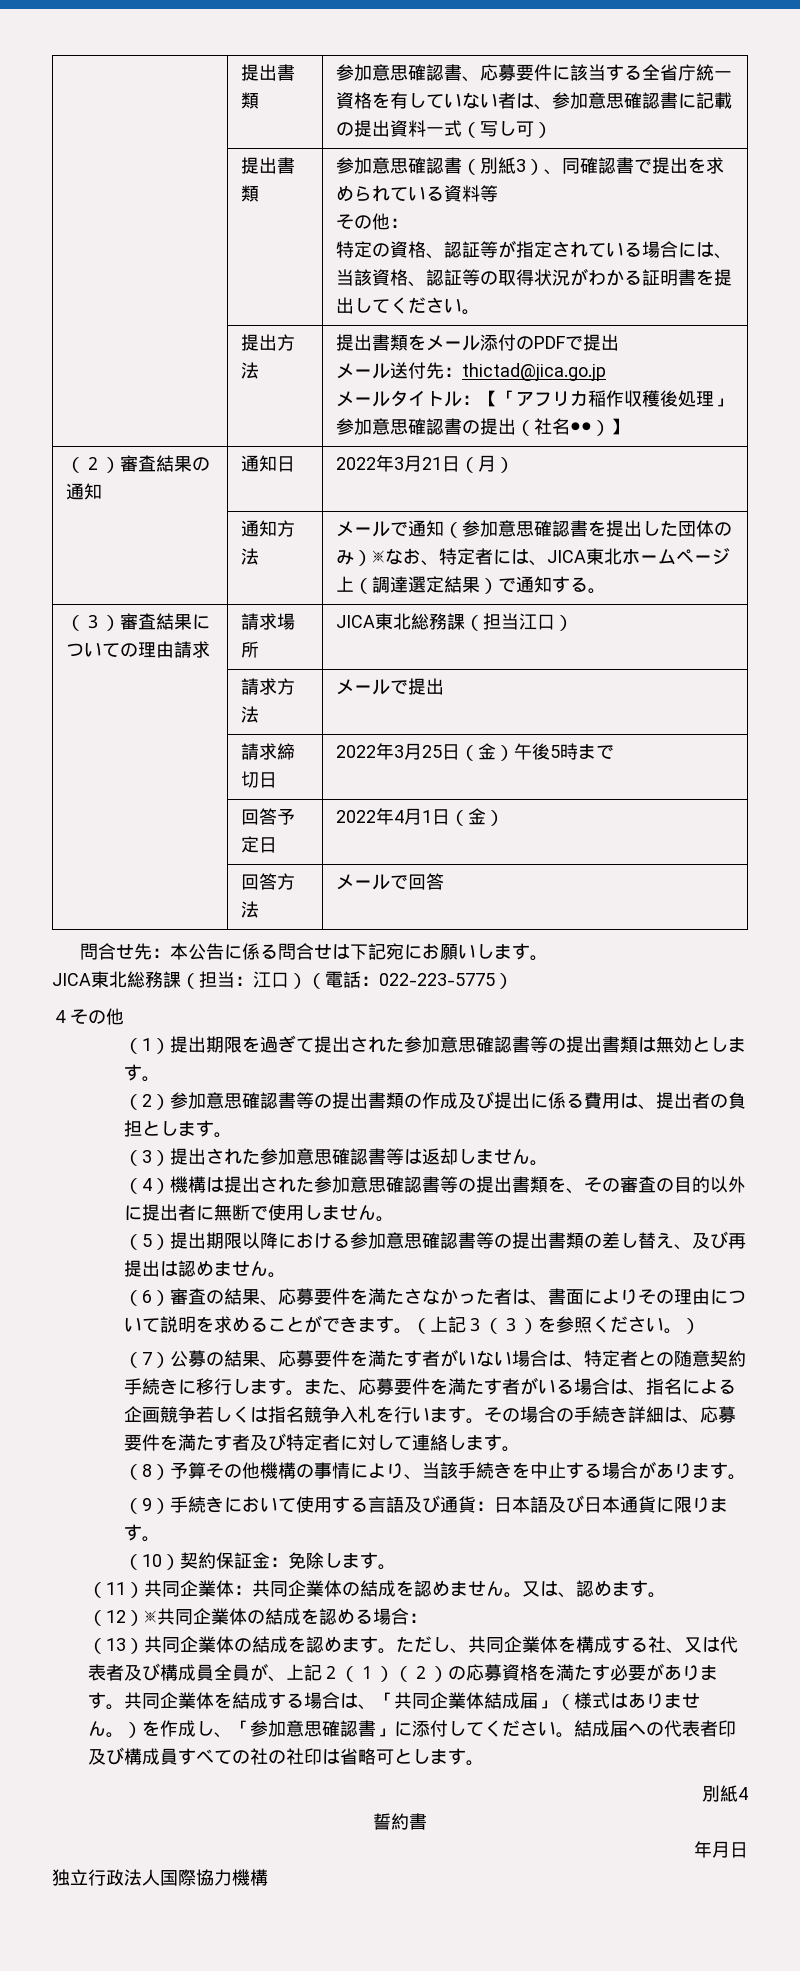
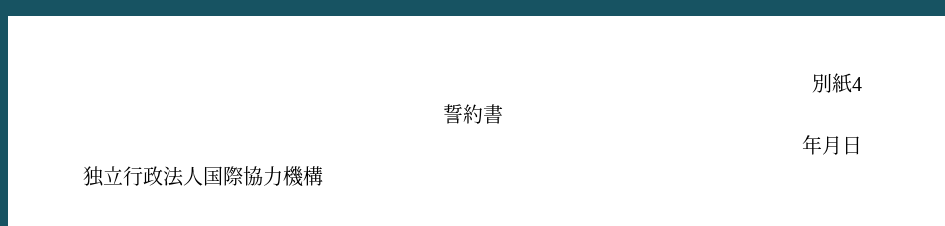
[240,64,295,81] [240,92,259,109] [335,64,732,82] [335,92,732,110] [335,120,552,138] [240,157,295,174] [240,185,259,202] [335,157,724,175] [335,185,498,202] [335,213,408,230] [335,240,732,259] [335,268,732,287] [335,297,480,315] [240,334,295,351] [240,362,259,379] [335,334,619,351] [335,362,606,381] [335,390,732,407] [335,418,628,436] [65,455,210,473] [65,483,102,500] [240,455,295,472] [335,455,514,473] [240,520,295,537] [240,548,259,565] [335,520,732,538] [335,548,730,566] [335,576,606,594] [65,613,210,631] [65,641,210,658] [240,613,295,630] [240,641,259,658] [335,613,573,631] [240,678,295,695] [240,706,259,723] [335,678,444,695] [240,743,295,760] [240,771,277,788] [335,743,614,761] [240,808,295,825] [240,836,277,853] [335,808,504,826] [240,873,295,890] [240,901,259,918] [335,873,444,890] [79,943,548,961] [52,971,513,989] [52,1008,124,1025] [123,1035,746,1054] [123,1064,160,1082] [123,1091,746,1110] [123,1120,232,1138] [123,1148,548,1166] [123,1176,746,1194] [123,1204,394,1222] [123,1231,746,1250] [123,1260,286,1278] [123,1288,746,1306] [123,1315,700,1334] [123,1349,746,1368] [123,1377,736,1396] [123,1406,736,1424] [123,1433,520,1452] [123,1461,746,1480] [123,1495,728,1514] [123,1524,160,1542] [123,1552,396,1570] [87,1580,666,1598] [87,1608,427,1626] [87,1636,738,1654] [87,1663,718,1682] [87,1692,700,1710] [87,1720,736,1738] [87,1747,484,1766] | 提出書類 | 参加意思確認書、応募要件に該当する全省庁統一資格を有していない者は、参加意思確認書に記載の提出資料一式（写し可） // | 提出書類 | 参加意思確認書（別紙3）、同確認書で提出を求められている資料等 // その他： // 特定の資格、認証等が指定されている場合には、当該資格、認証等の取得状況がわかる証明書を提出してください。 // | 提出方法 | 提出書類をメール添付のPDFで提出 // メール送付先：thictad@jica.go.jp // メールタイトル：【「アフリカ稲作収穫後処理」参加意思確認書の提出（社名●●）】 // （２）審査結果の通知 | 通知日 | 2022年3月21日（月） // | 通知方法 | メールで通知（参加意思確認書を提出した団体のみ）※なお、特定者には、JICA東北ホームページ上（調達選定結果）で通知する。 // （３）審査結果についての理由請求 | 請求場所 | JICA東北総務課（担当江口） // | 請求方法 | メールで提出 // | 請求締切日 | 2022年3月25日（金）午後5時まで // | 回答予定日 | 2022年4月1日（金） // | 回答方法 | メールで回答 // 問合せ先：本公告に係る問合せは下記宛にお願いします。 // JICA東北総務課（担当：江口）（電話：022-223-5775） // ４その他 // （1）提出期限を過ぎて提出された参加意思確認書等の提出書類は無効とします。 // （2）参加意思確認書等の提出書類の作成及び提出に係る費用は、提出者の負担とします。 // （3）提出された参加意思確認書等は返却しません。 // （4）機構は提出された参加意思確認書等の提出書類を、その審査の目的以外に提出者に無断で使用しません。 // （5）提出期限以降における参加意思確認書等の提出書類の差し替え、及び再提出は認めません。 // （6）審査の結果、応募要件を満たさなかった者は、書面によりその理由について説明を求めることができます。（上記３（３）を参照ください。） // （7）公募の結果、応募要件を満たす者がいない場合は、特定者との随意契約手続きに移行します。また、応募要件を満たす者がいる場合は、指名による企画競争若しくは指名競争入札を行います。その場合の手続き詳細は、応募要件を満たす者及び特定者に対して連絡します。 // （8）予算その他機構の事情により、当該手続きを中止する場合があります。 // （9）手続きにおいて使用する言語及び通貨：日本語及び日本通貨に限ります。 // （10）契約保証金：免除します。 // （11）共同企業体：共同企業体の結成を認めません。又は、認めます。 // （12）※共同企業体の結成を認める場合： // （13）共同企業体の結成を認めます。ただし、共同企業体を構成する社、又は代表者及び構成員全員が、上記２（１）（２）の応募資格を満たす必要があります。共同企業体を結成する場合は、「共同企業体結成届」（様式はありません。）を作成し、「参加意思確認書」に添付してください。結成届への代表者印及び構成員すべての社の社印は省略可とします。 // -> (812, 83) none

